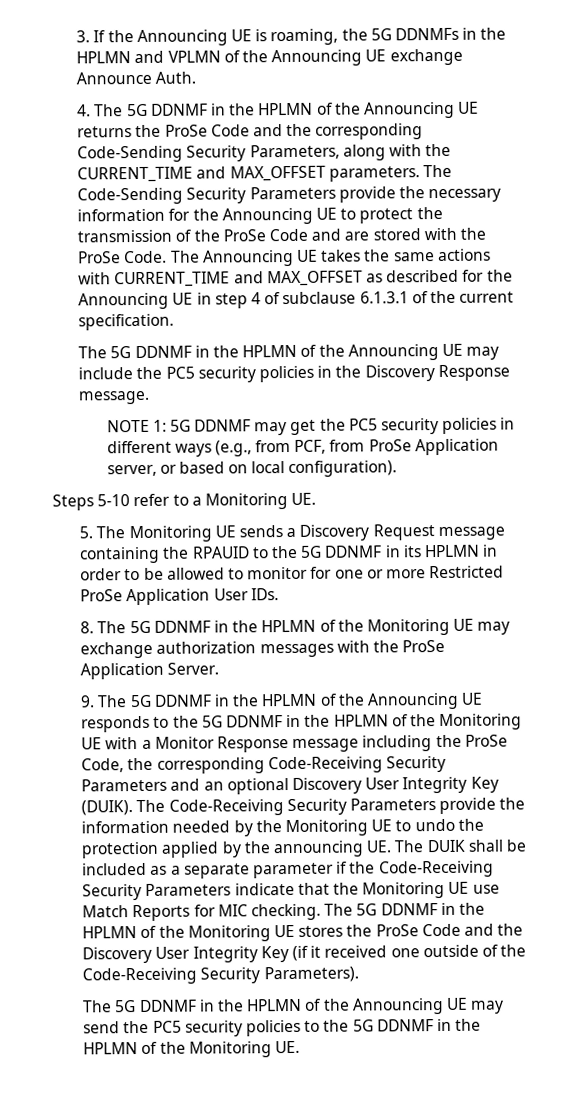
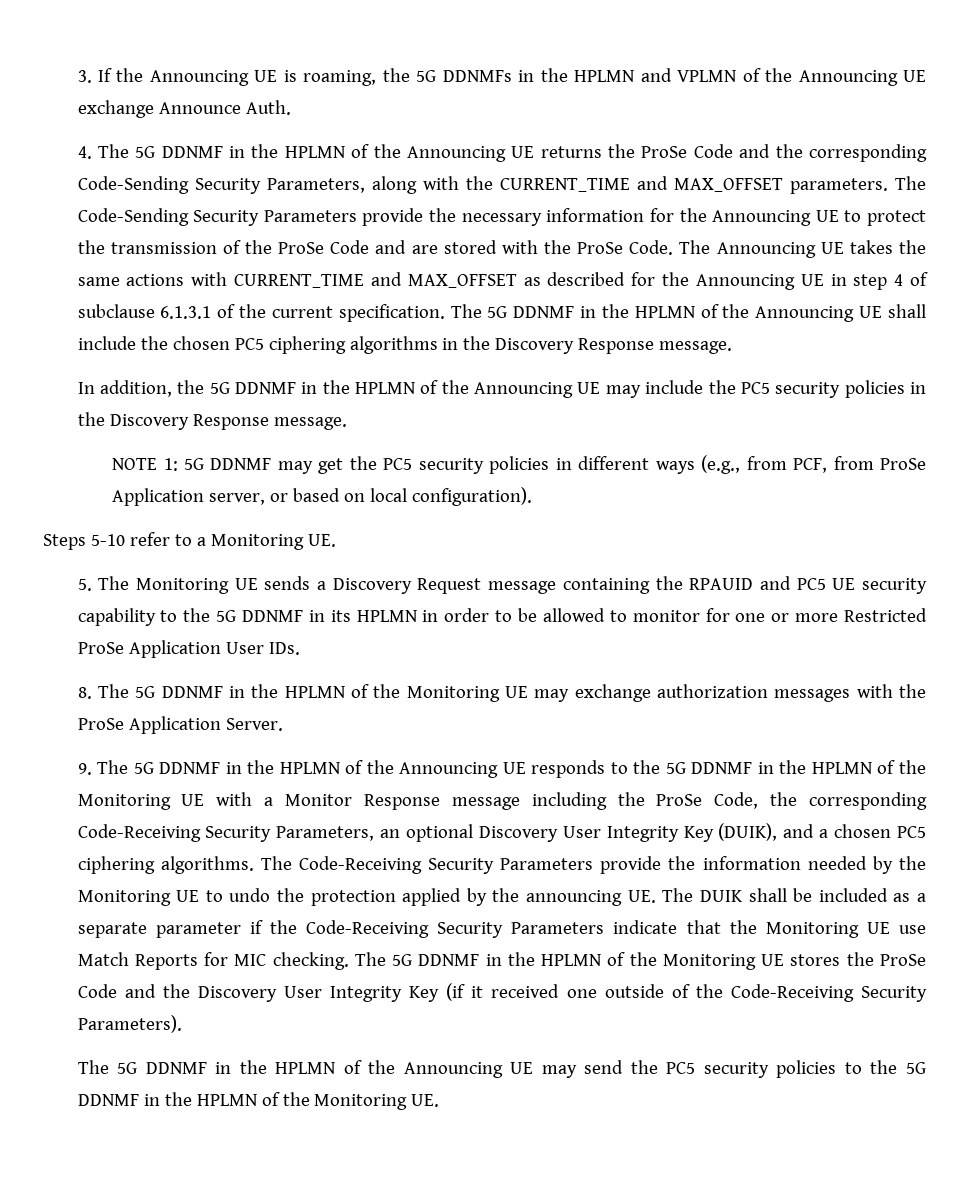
[78,346,108,359] // The -> [450,304,926,322] [77,336,733,354] [77,380,205,397] The 5G DDNMF in the HPLMN of the Announcing UE shall include the chosen PC5 ciphering algorithms in the Discovery Response message. // In addition, the
(250, 552) none -> [759,576,928,594] [77,608,156,626] and PC5 UE security capability
[81,778,201,792] Parameters and -> [276,826,375,841] Parameters,
[81,800,134,816] (DUIK). -> [718,823,926,841] [77,856,254,874] (DUIK), and a chosen PC5 ciphering algorithms.

